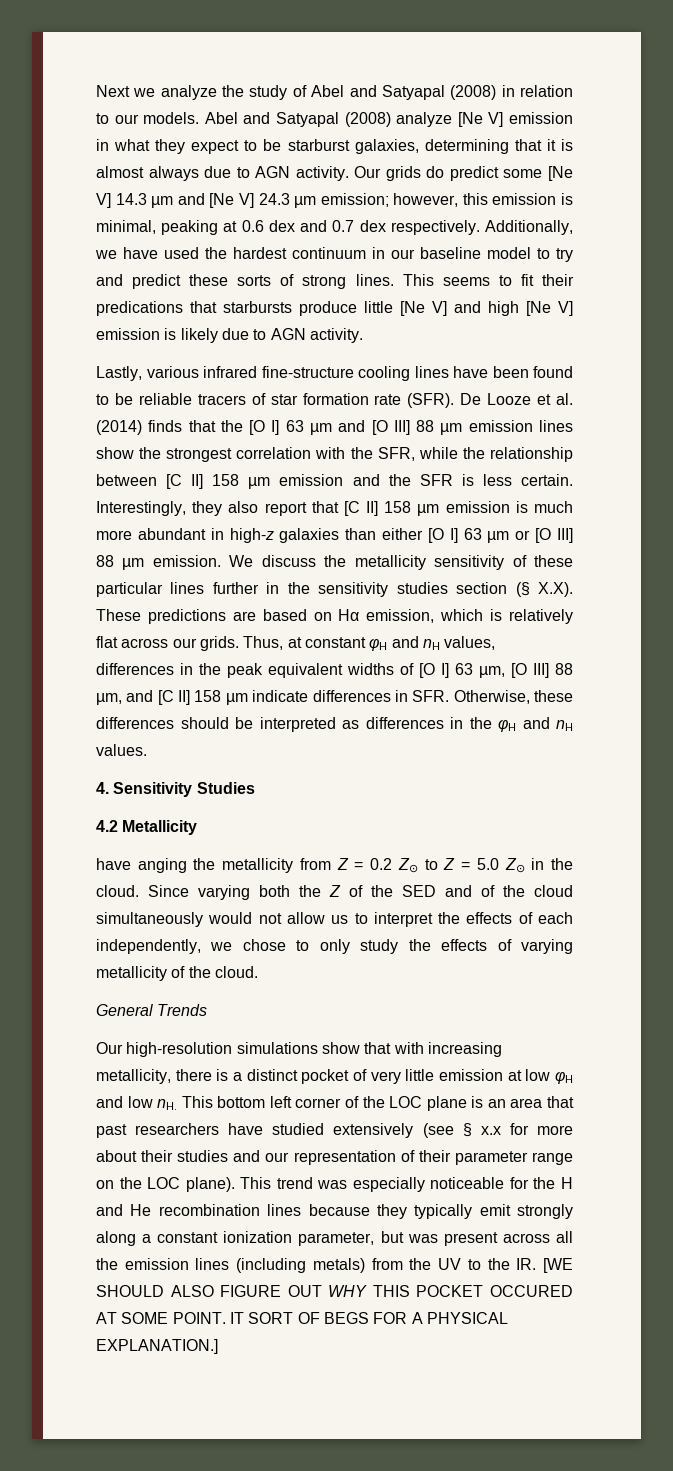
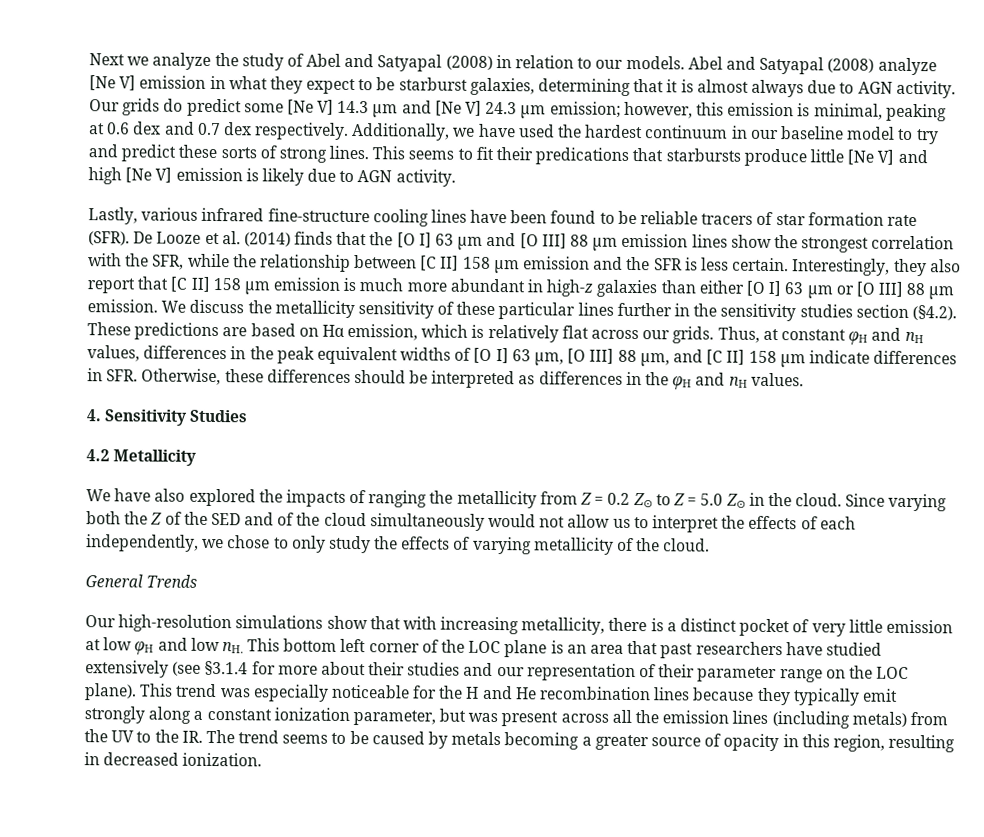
[515,582,574,597] (§ X.X). -> [911,305,957,321] (§4.2).
[96,858,187,873] have anging -> [86,488,428,508] We have also explored the impacts of ranging
[462,1123,501,1137] § x.x -> [204,660,249,676] §3.1.4
[543,1258,574,1273] [96,1285,573,1297] [96,1312,508,1324] [96,1339,218,1354] [WE SHOULD ALSO FIGURE OUT WHY THIS POCKET OCCURED AT SOME POINT. IT SORT OF BEGS FOR A PHYSICAL EXPLANATION.] -> [205,729,956,753] [84,752,263,767] The trend seems to be caused by metals becoming a greater source of opacity in this region, resulting in decreased ionization.

